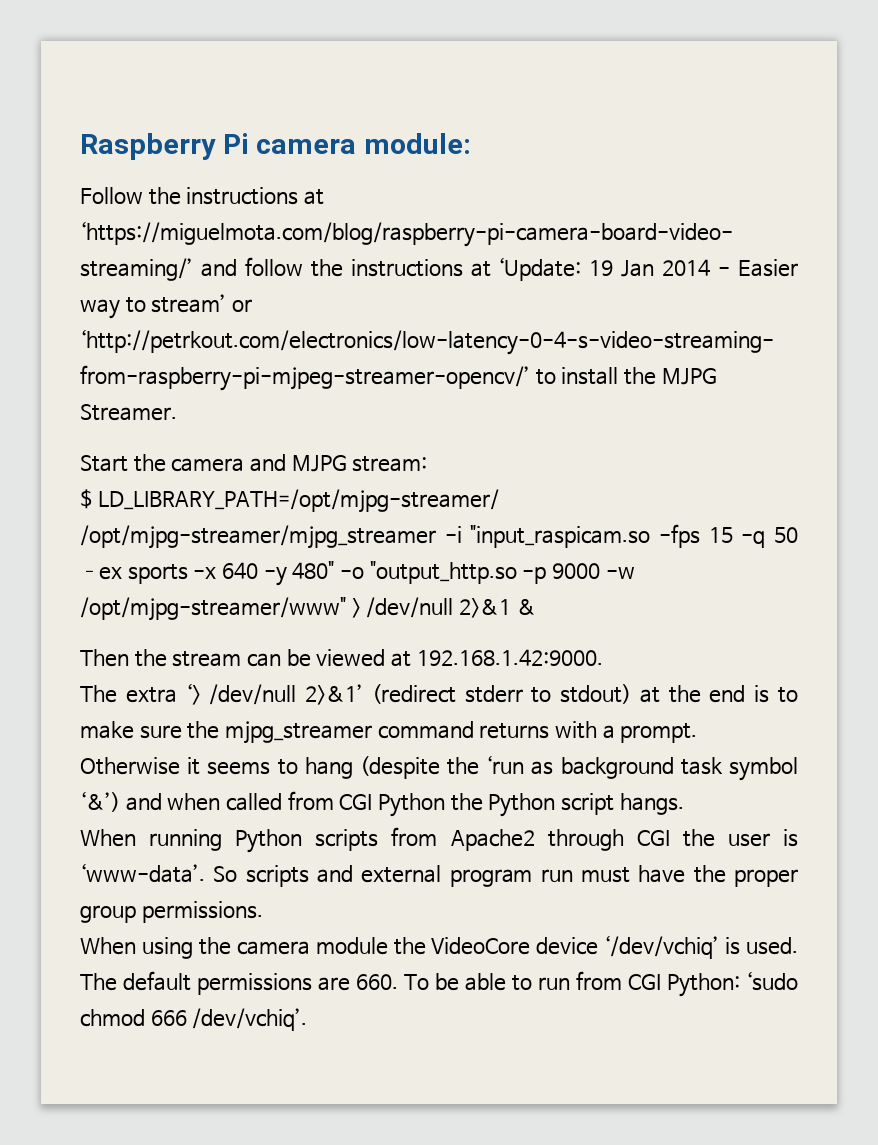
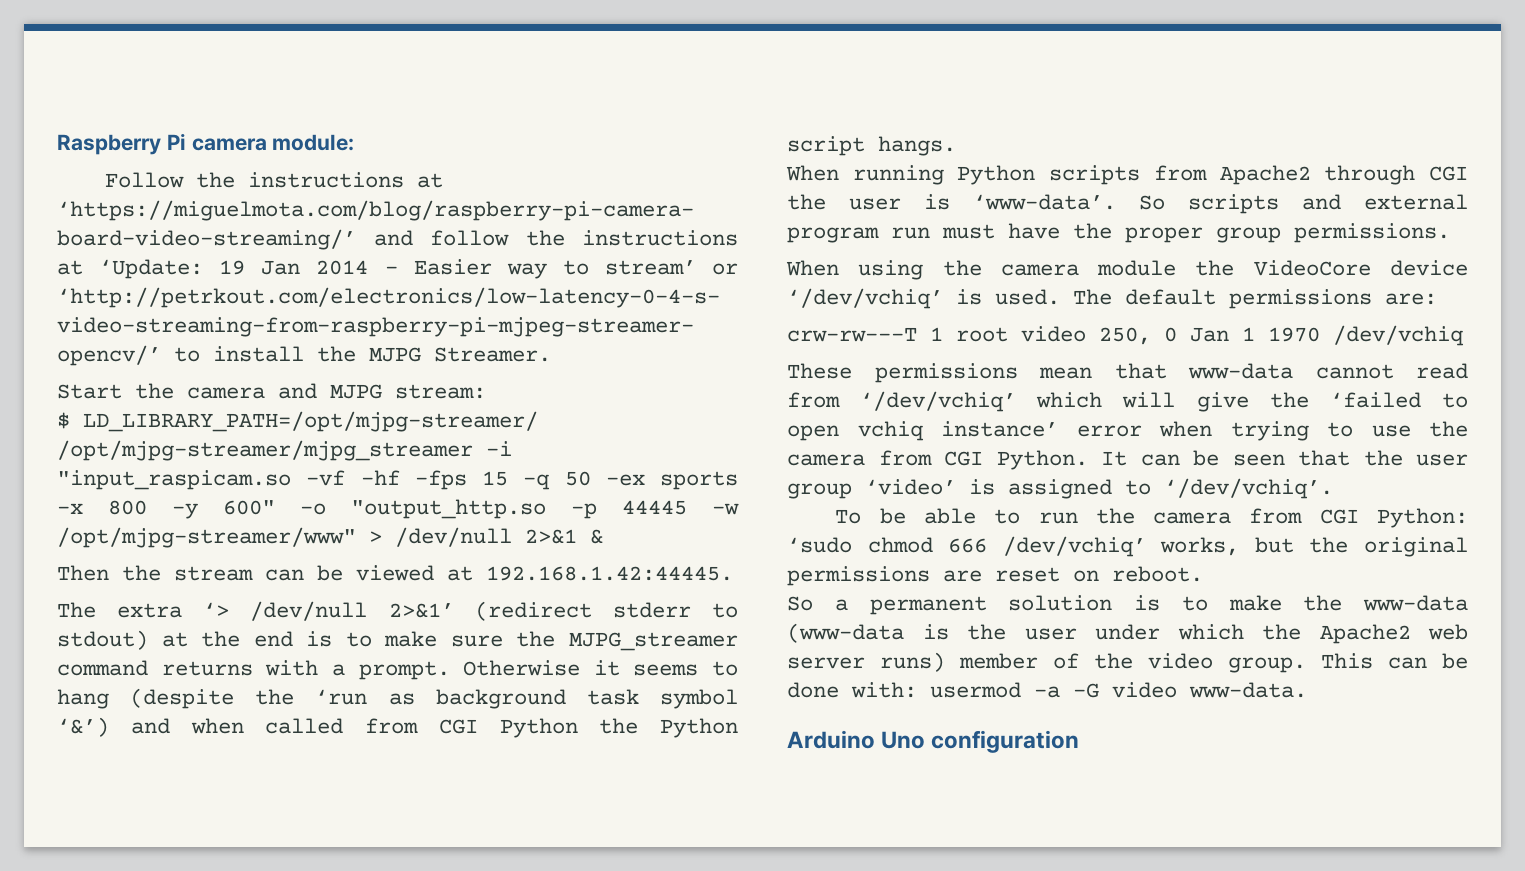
(651, 536) none -> [306,470,400,486] –vf –hf
[222,561,335,586] 640 -y 480" -> [108,500,275,519] 800 -y 600"
[552,563,601,579] 9000 -> [622,500,687,515] 44445
[416,649,603,666] 192.168.1.42:9000. -> [486,566,733,581] 192.168.1.42:44445.
[224,721,372,744] mjpg_streamer -> [568,632,738,651] MJPG_streamer
[318,974,398,991] are 660. -> [1385,293,1437,305] [787,325,1464,346] [787,363,1468,383] [787,391,1468,412] [787,421,1468,441] [787,450,1468,470] [787,478,1333,499] are: // crw-rw---T 1 root video 250, 0 Jan 1 1970 /dev/vchiq // These permissions mean that www-data cannot read from ‘/dev/vchiq’ which will give the ‘failed to open vchiq instance’ error when trying to use the camera from CGI Python. It can be seen that the user group ‘video’ is assigned to ‘/dev/vchiq’. //
(571, 983) none -> [1095,508,1232,524] the camera
[192,1008,308,1031] /dev/vchiq’. -> [1002,536,1468,557] [787,566,1203,586] [787,595,1468,615] [787,623,1468,644] [787,652,1468,673] [787,682,1307,698] [787,730,1080,753] /dev/vchiq’ works, but the original permissions are reset on reboot. // So a permanent solution is to make the www-data (www-data is the user under which the Apache2 web server runs) member of the video group. This can be done with: usermod -a -G video www-data. // Arduino Uno configuration

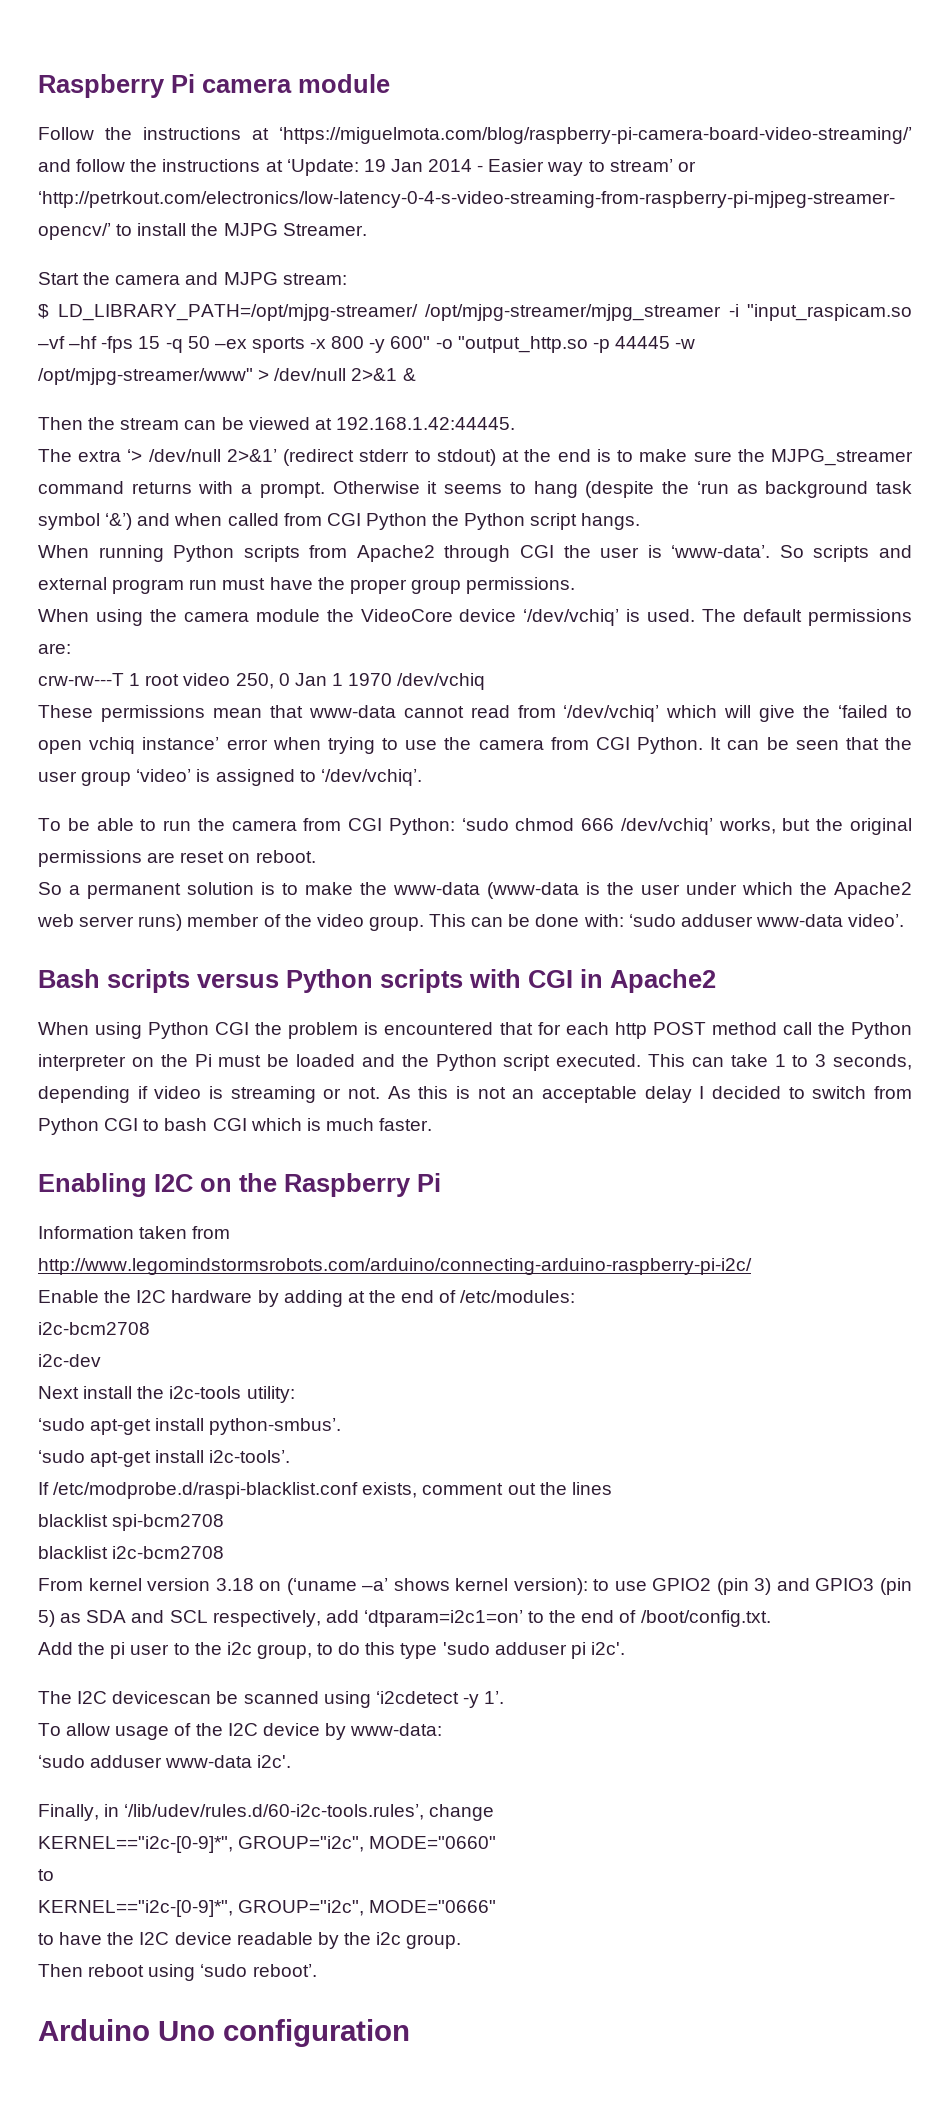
[272,134,355,151] module: -> [298,74,390,93] module
[930,682,1307,698] usermod -a -G video www-data. -> [628,914,905,927] [38,969,716,993] [38,1022,912,1039] [38,1054,913,1071] [38,1086,912,1103] [38,1118,433,1135] [38,1173,441,1197] [38,1226,231,1239] [38,1258,752,1275] [38,1290,576,1307] [38,1322,150,1335] [38,1354,101,1367] [38,1386,295,1403] [38,1418,342,1435] [38,1450,291,1467] [38,1482,612,1499] [38,1514,225,1531] [38,1546,225,1559] [38,1578,912,1595] [38,1610,771,1627] [38,1642,625,1659] [38,1691,505,1708] [38,1723,443,1740] [38,1755,292,1768] [38,1804,495,1821] [38,1836,497,1853] [38,1869,54,1881] [38,1900,497,1917] [38,1932,462,1949] [38,1964,317,1981] ‘sudo adduser www-data video’. // Bash scripts versus Python scripts with CGI in Apache2 // When using Python CGI the problem is encountered that for each http POST method call the Python interpreter on the Pi must be loaded and the Python script executed. This can take 1 to 3 seconds, depending if video is streaming or not. As this is not an acceptable delay I decided to switch from Python CGI to bash CGI which is much faster. // Enabling I2C on the Raspberry Pi // Information taken from http://www.legomindstormsrobots.com/arduino/connecting-arduino-raspberry-pi-i2c/ // Enable the I2C hardware by adding at the end of /etc/modules: // i2c-bcm2708 // i2c-dev // Next install the i2c-tools utility: // ‘sudo apt-get install python-smbus’. // ‘sudo apt-get install i2c-tools’. // If /etc/modprobe.d/raspi-blacklist.conf exists, comment out the lines // blacklist spi-bcm2708 // blacklist i2c-bcm2708 // From kernel version 3.18 on (‘uname –a’ shows kernel version): to use GPIO2 (pin 3) and GPIO3 (pin 5) as SDA and SCL respectively, add ‘dtparam=i2c1=on’ to the end of /boot/config.txt. // Add the pi user to the i2c group, to do this type 'sudo adduser pi i2c'. // The I2C devicescan be scanned using ‘i2cdetect -y 1’. // To allow usage of the I2C device by www-data: // ‘sudo adduser www-data i2c'. // Finally, in ‘/lib/udev/rules.d/60-i2c-tools.rules’, change // KERNEL=="i2c-[0-9]*", GROUP="i2c", MODE="0660" // to // KERNEL=="i2c-[0-9]*", GROUP="i2c", MODE="0666" // to have the I2C device readable by the i2c group. // Then reboot using ‘sudo reboot’.

